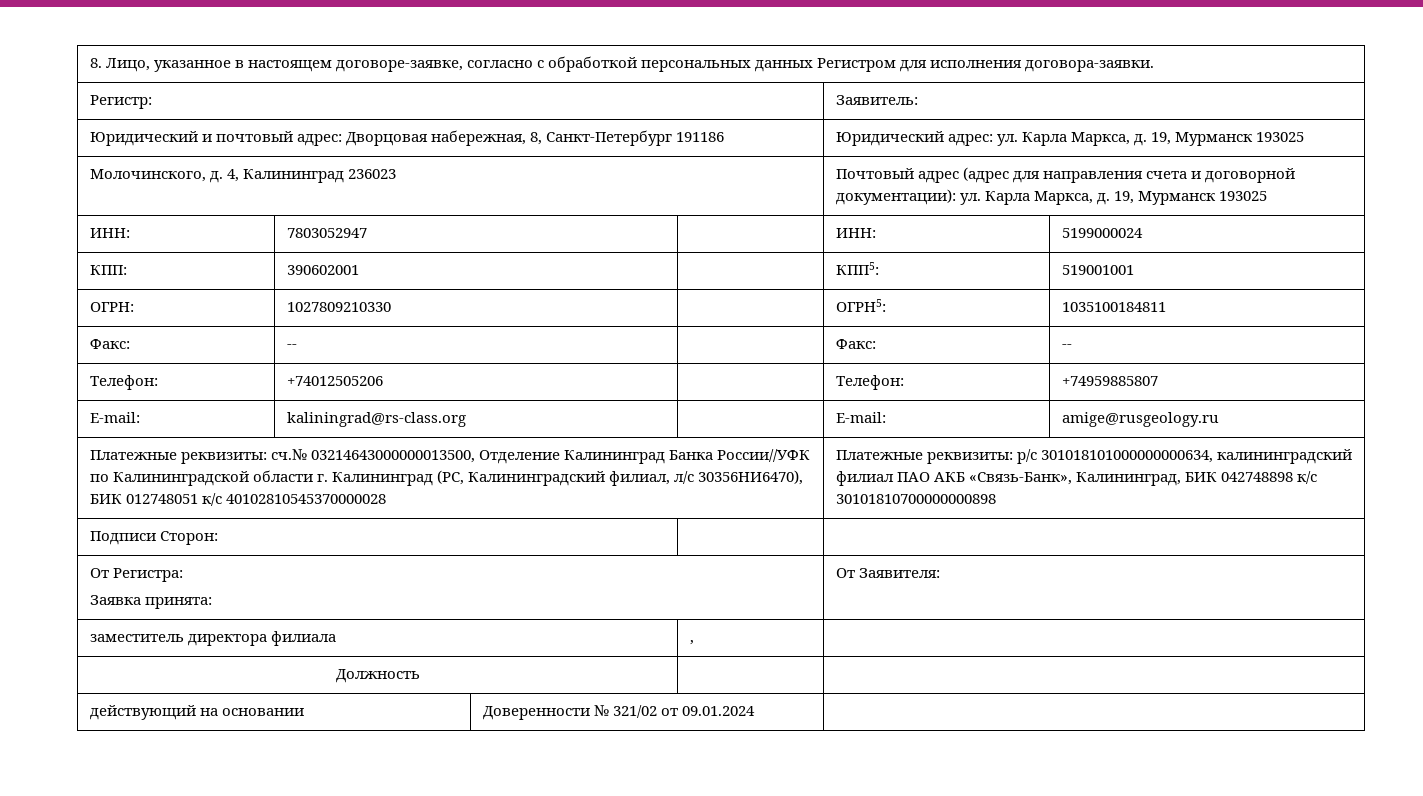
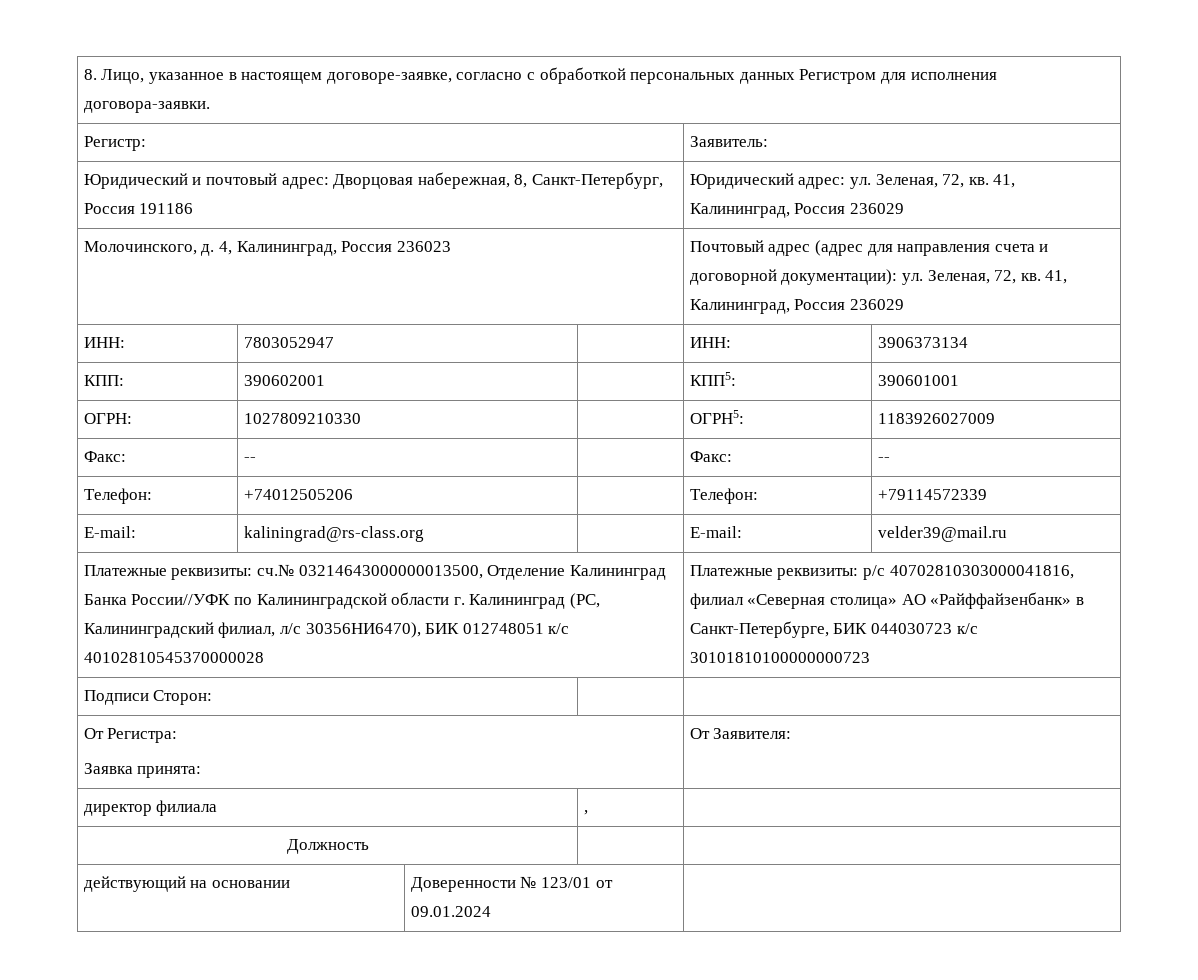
[546,130,673,146] Санкт-Петербург -> [532,172,664,189] [83,203,135,214] Санкт-Петербург, Россия
[1021,132,1305,146] Карла Маркса, д. 19, Мурманск 193025 -> [875,174,1016,188] [689,203,905,218] Зеленая, 72, кв. 41, Калининград, Россия 236029
[242,169,344,183] Калининград -> [236,241,393,256] Калининград, Россия
[984,191,1268,205] Карла Маркса, д. 19, Мурманск 193025 -> [927,270,1068,284] [689,299,905,314] Зеленая, 72, кв. 41, Калининград, Россия 236029
[1061,228,1143,238] 5199000024 -> [877,337,968,348] 3906373134
[1061,265,1134,275] 519001001 -> [877,375,959,386] 390601001
[1061,302,1166,312] 1035100184811 -> [877,413,995,424] 1183926027009
[1061,376,1158,386] +74959885807 -> [877,489,987,500] +79114572339
[1061,412,1219,427] amige@rusgeology.ru -> [877,526,1007,542] velder39@mail.ru
[1040,449,1352,464] [835,471,1318,486] [835,494,996,504] 301018101000000000634, калининградский филиал ПАО АКБ «Связь-Банк», Калининград, БИК 042748898 к/с 30101810700000000898 -> [889,565,1074,579] [689,592,1084,609] [689,621,978,638] [689,652,870,663] 40702810303000041816, филиал «Северная столица» АО «Райффайзенбанк» в Санкт-Петербурге, БИК 044030723 к/с 30101810100000000723
[89,634,267,646] заместитель директора -> [83,804,152,816] директор
[612,705,657,718] 321/02 -> [541,877,592,888] 123/01

